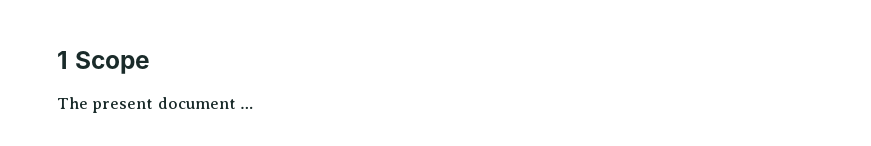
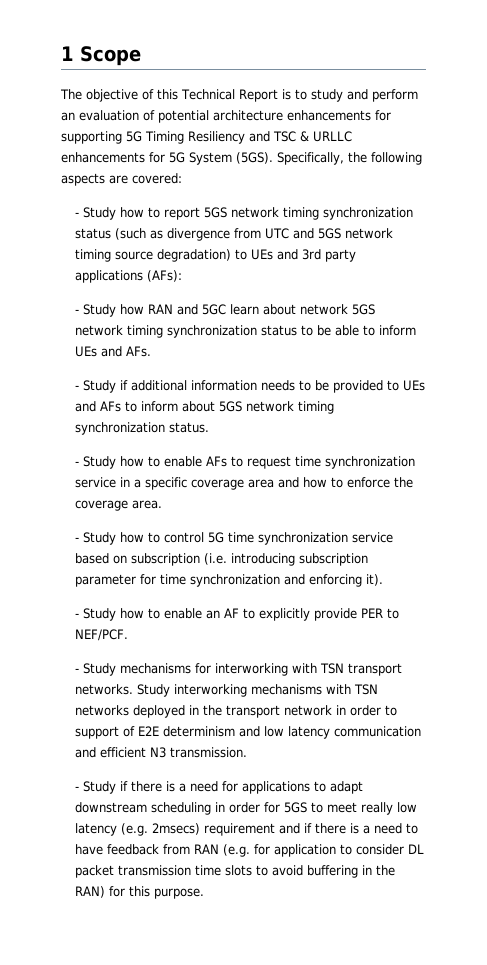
[92,97,254,113] present document … -> [86,89,418,102] [61,110,391,123] [61,131,352,144] [61,152,422,165] [61,173,182,186] [74,207,413,220] [74,228,393,241] [74,249,356,262] [74,270,182,283] [74,304,375,317] [74,325,416,338] [74,346,151,357] [74,380,425,393] [74,401,334,414] [74,422,209,435] [74,456,415,469] [74,477,413,490] [74,500,162,511] [74,532,393,545] [74,553,368,566] [74,574,383,587] [74,608,399,621] [74,629,128,641] [74,663,402,676] [74,684,378,697] [74,705,397,718] [74,726,421,739] [74,747,247,758] [74,781,363,794] [74,802,417,815] [74,823,418,836] [74,844,424,857] [74,865,395,878] [74,886,204,899] objective of this Technical Report is to study and perform an evaluation of potential architecture enhancements for supporting 5G Timing Resiliency and TSC & URLLC enhancements for 5G System (5GS). Specifically, the following aspects are covered: // - Study how to report 5GS network timing synchronization status (such as divergence from UTC and 5GS network timing source degradation) to UEs and 3rd party applications (AFs): // - Study how RAN and 5GC learn about network 5GS network timing synchronization status to be able to inform UEs and AFs. // - Study if additional information needs to be provided to UEs and AFs to inform about 5GS network timing synchronization status. // - Study how to enable AFs to request time synchronization service in a specific coverage area and how to enforce the coverage area. // - Study how to control 5G time synchronization service based on subscription (i.e. introducing subscription parameter for time synchronization and enforcing it). // - Study how to enable an AF to explicitly provide PER to NEF/PCF. // - Study mechanisms for interworking with TSN transport networks. Study interworking mechanisms with TSN networks deployed in the transport network in order to support of E2E determinism and low latency communication and efficient N3 transmission. // - Study if there is a need for applications to adapt downstream scheduling in order for 5GS to meet really low latency (e.g. 2msecs) requirement and if there is a need to have feedback from RAN (e.g. for application to consider DL packet transmission time slots to avoid buffering in the RAN) for this purpose.

